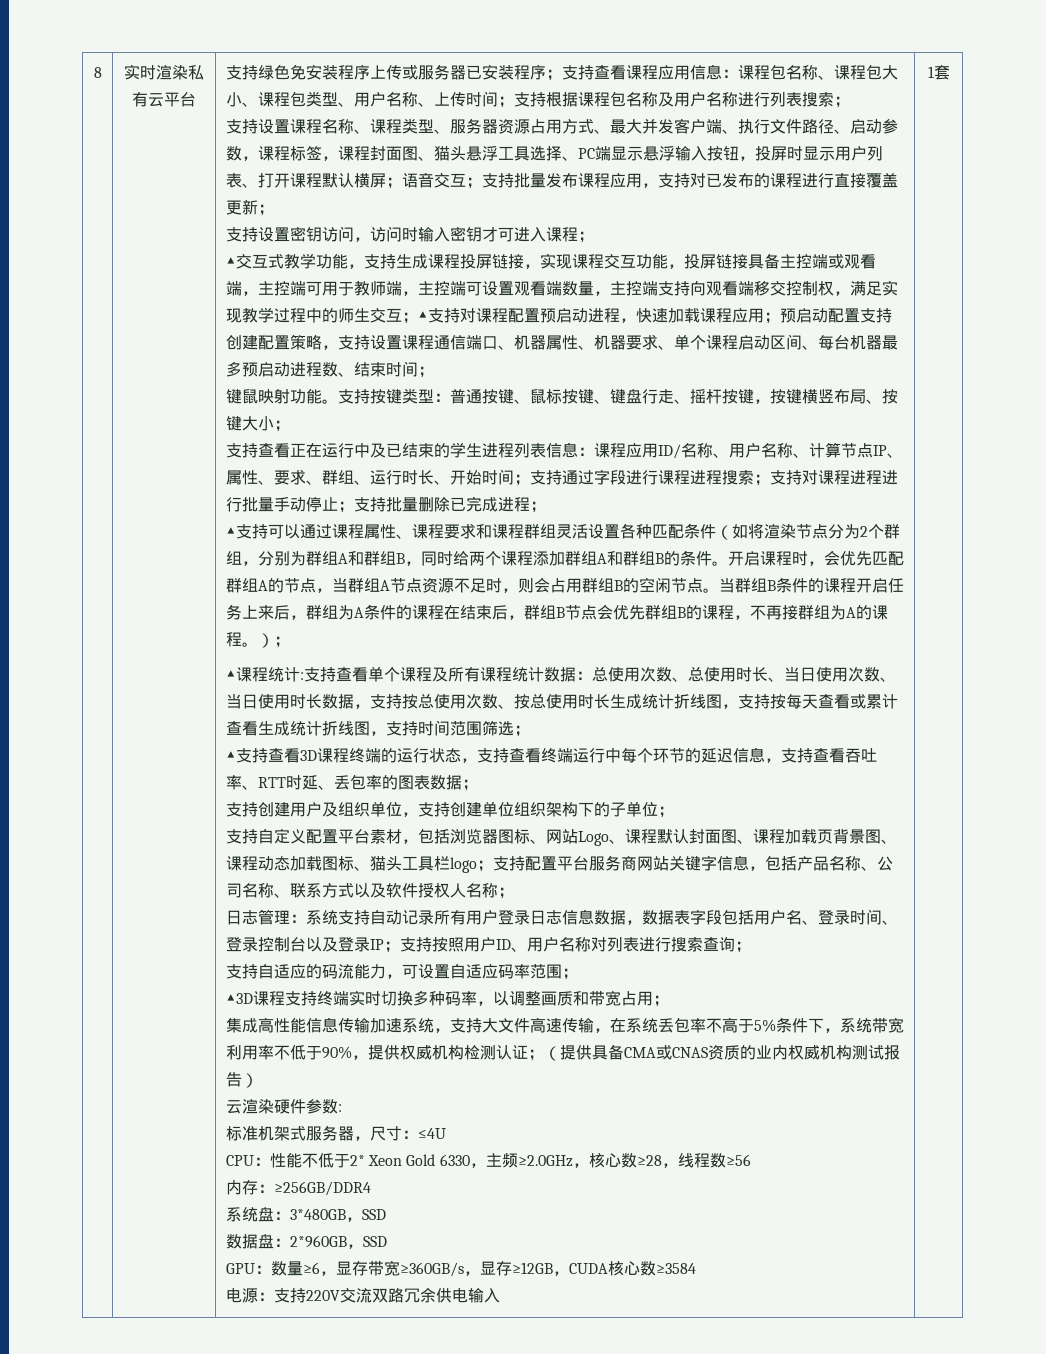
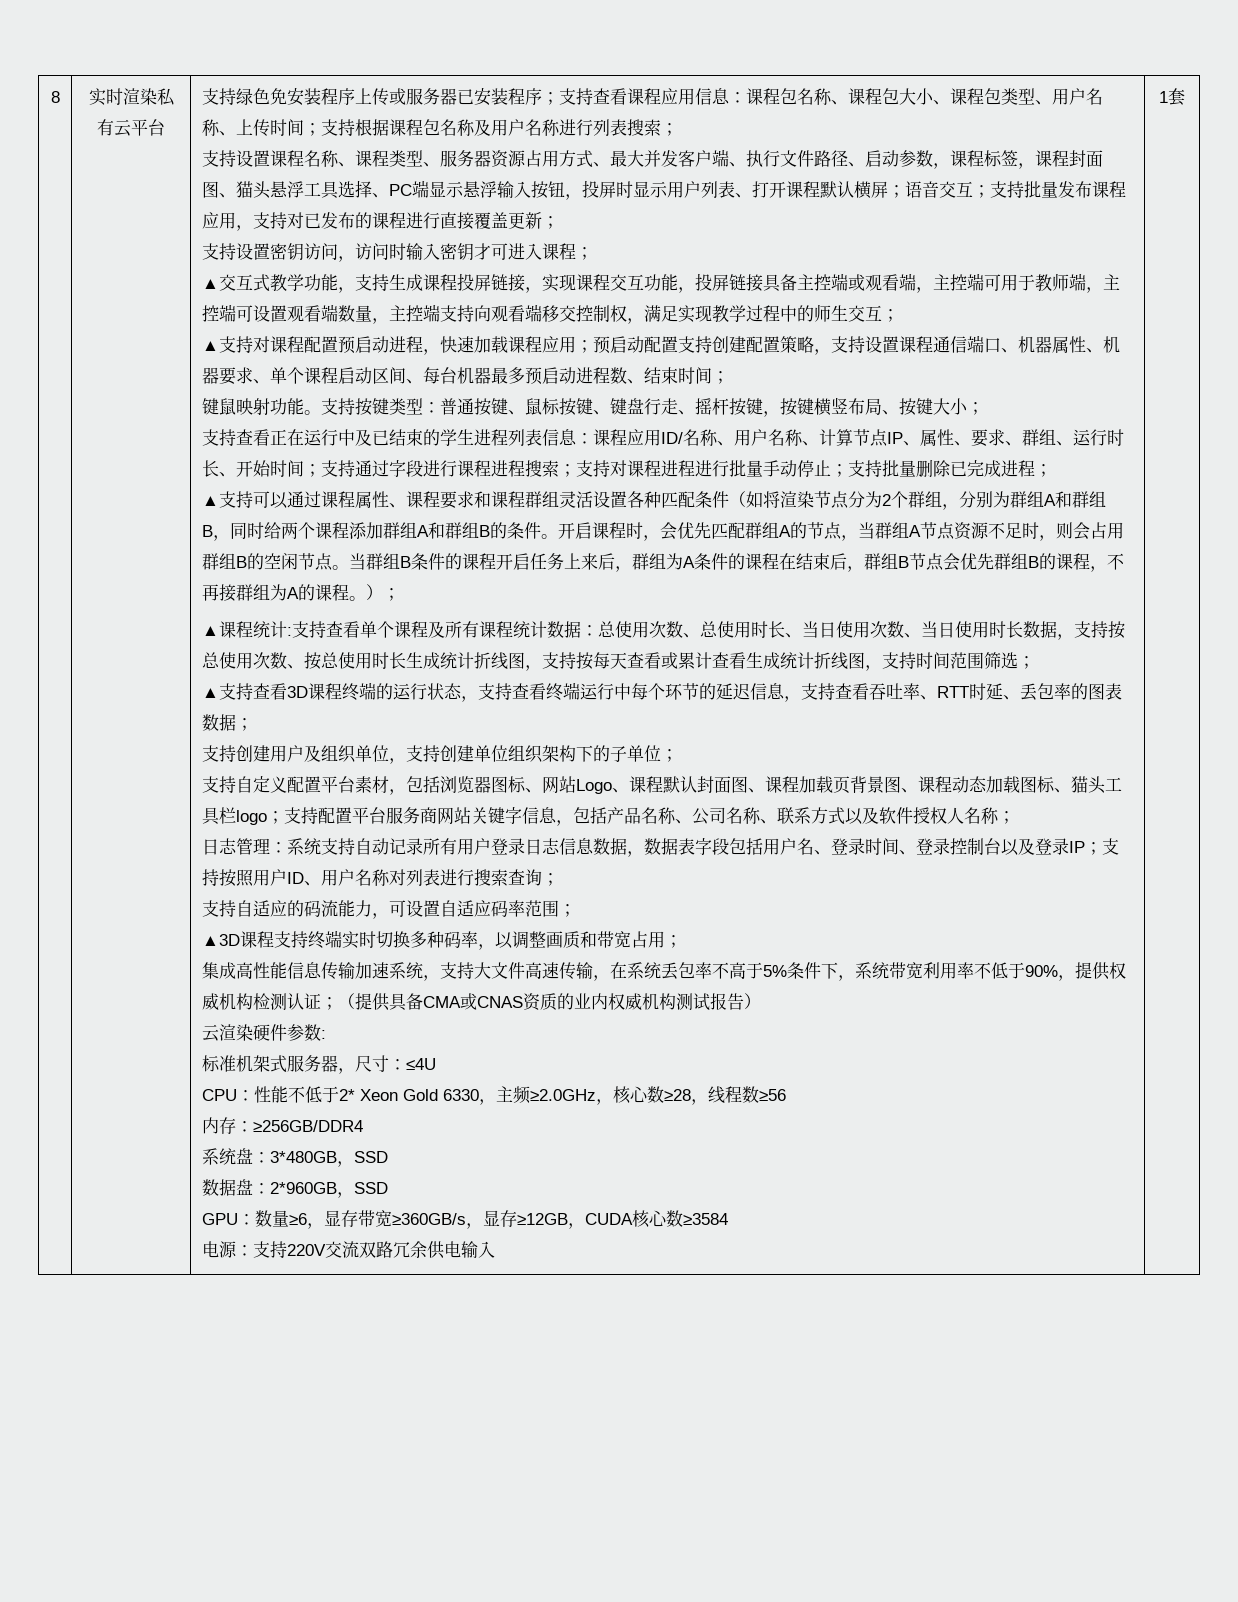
(418, 318) none -> (899, 315) //

